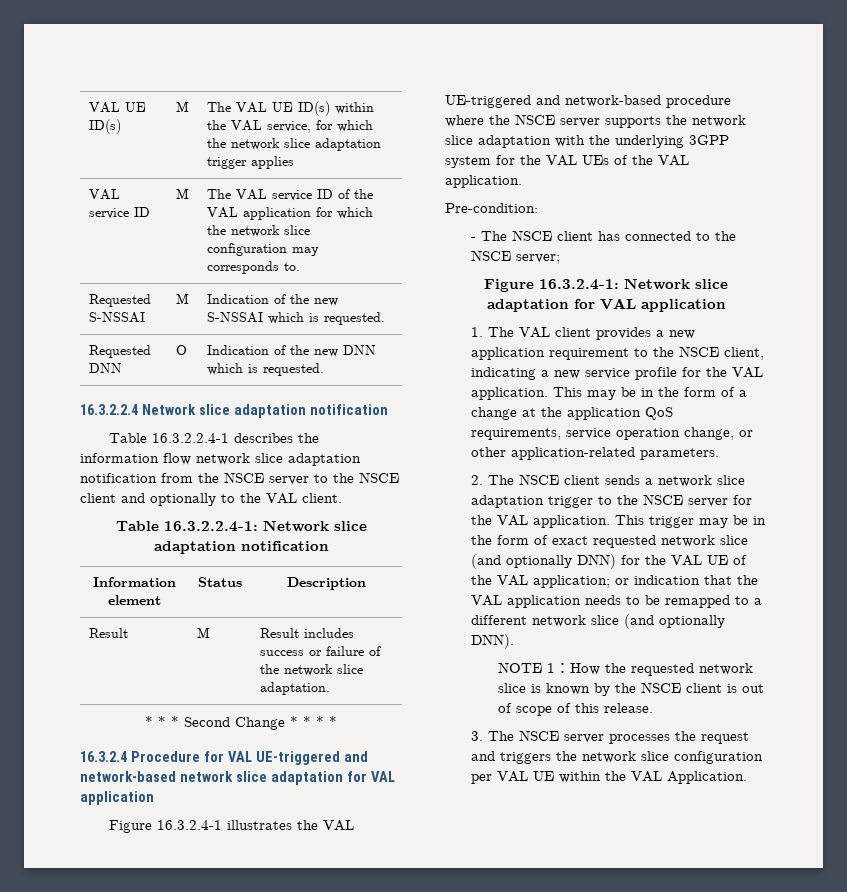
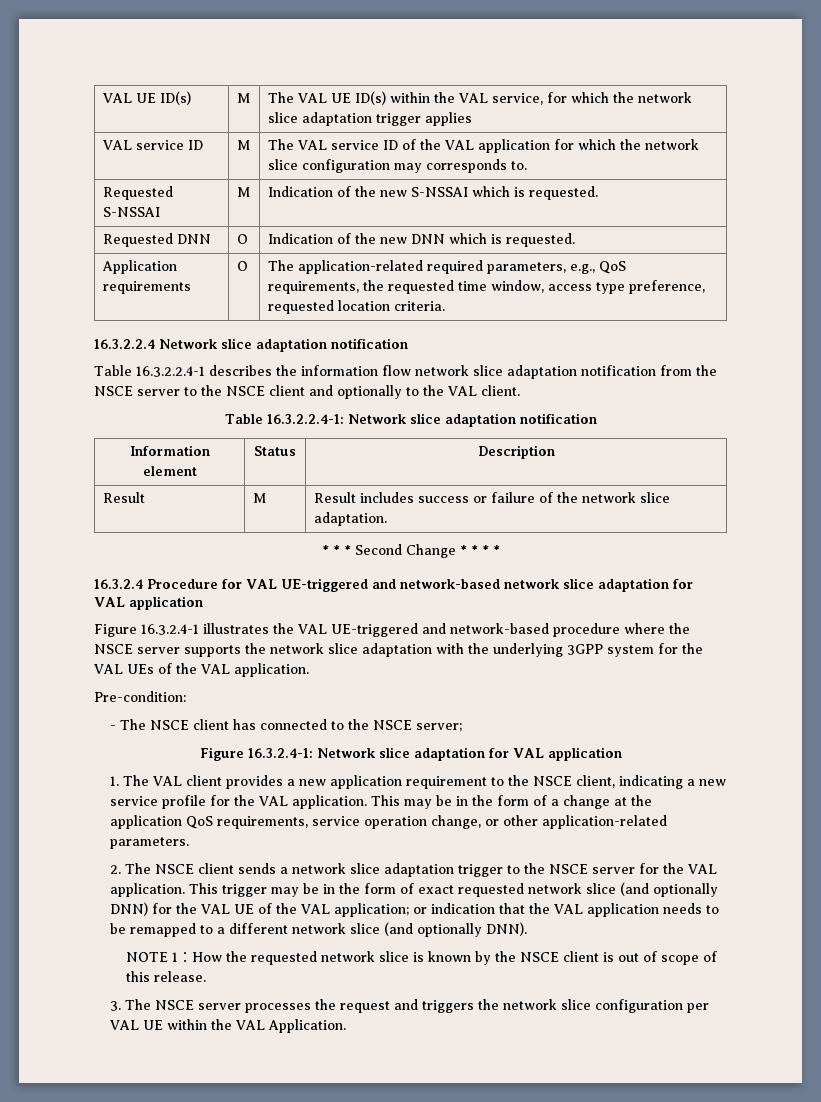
(324, 369) none -> [101,260,177,274] [102,281,191,294] [236,261,248,271] [267,260,626,274] [267,280,705,294] [267,300,445,314] // Application requirements | O | The application-related required parameters, e.g., QoS requirements, the requested time window, access type preference, requested location criteria.

